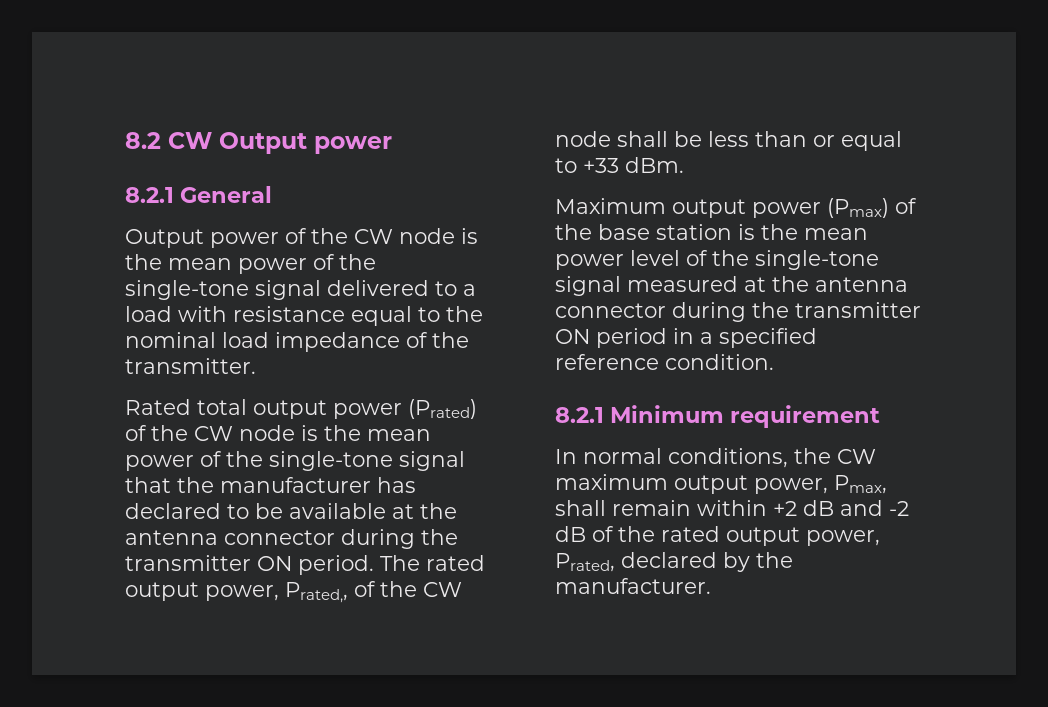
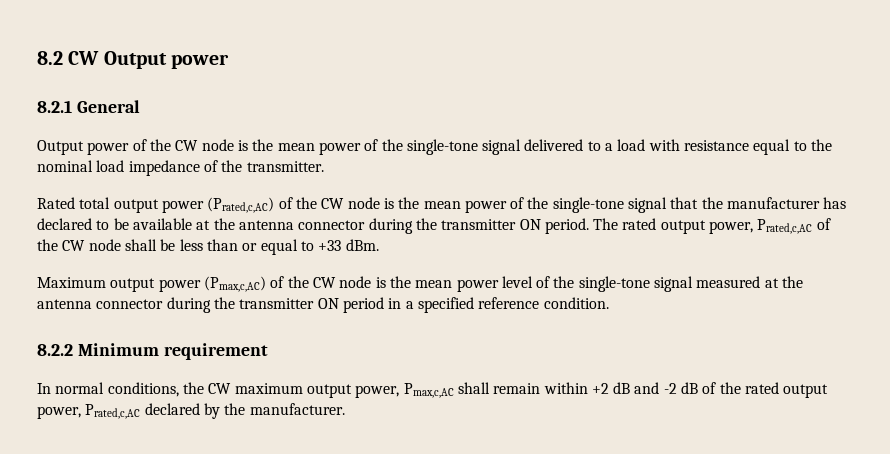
[408,399,477,419] (Prated) -> [207,197,275,213] (Prated,c,AC)
[285,582,348,603] Prated,, -> [757,219,813,234] Prated,c,AC
[827,198,917,218] [555,224,732,240] (Pmax) of the base station -> [203,276,372,292] (Pmax,c,AC) of the CW node
[555,407,604,423] 8.2.1 -> [37,344,73,356] 8.2.2
[834,475,887,494] Pmax, -> [403,383,454,398] Pmax,c,AC
[555,553,615,572] Prated, -> [85,404,141,419] Prated,c,AC

